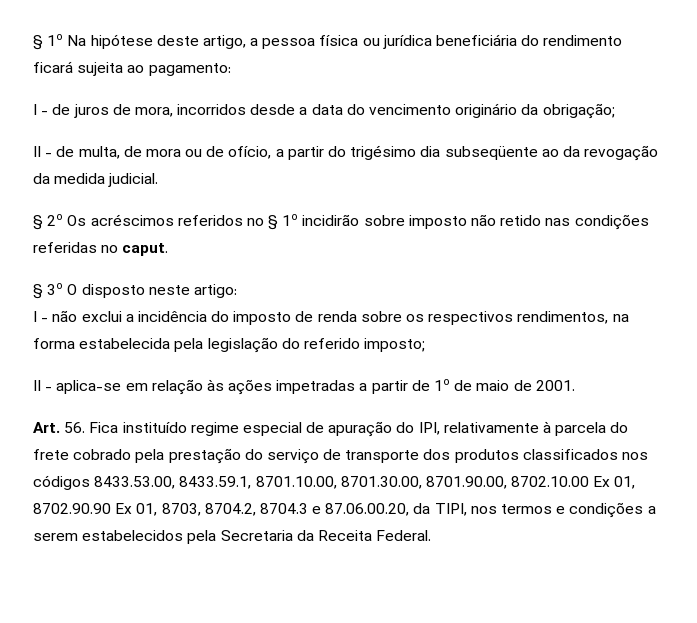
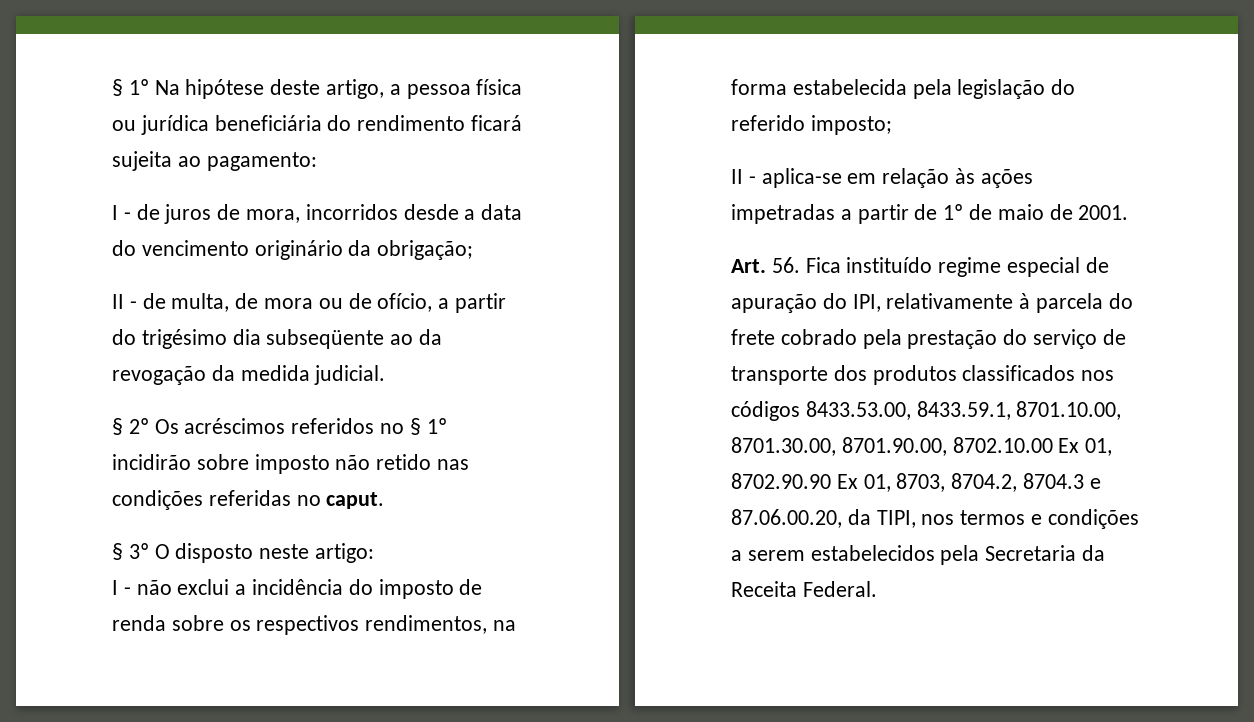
[33,34,64,50] § 1o -> [112,79,149,96] § 1º
[47,214,64,226] 2o -> [128,418,149,434] 2º
[282,214,299,226] 1o -> [426,418,447,434] 1º
[47,283,64,295] 3o -> [128,543,149,559] 3º
[434,379,451,391] 1o -> [943,204,964,220] 1º

